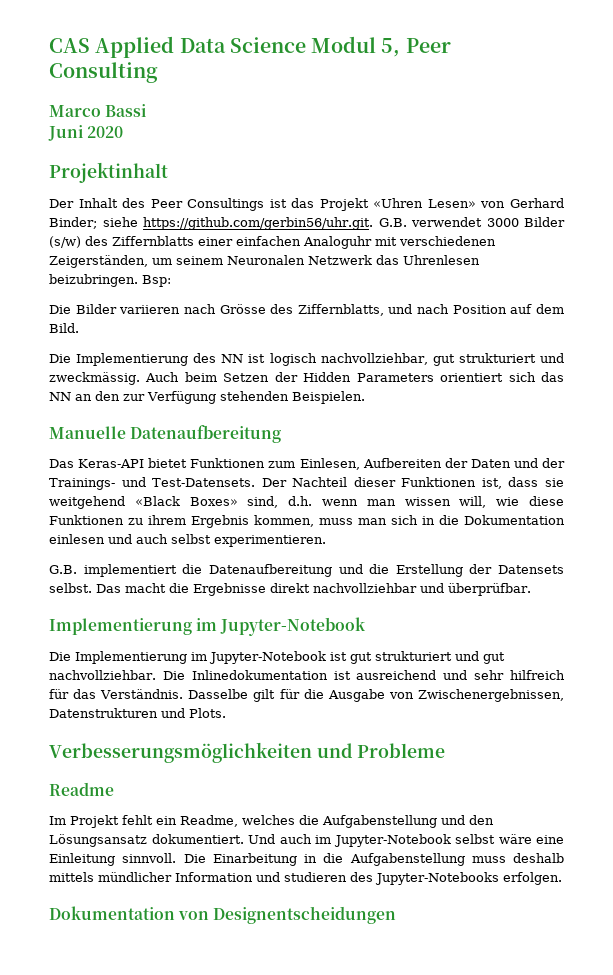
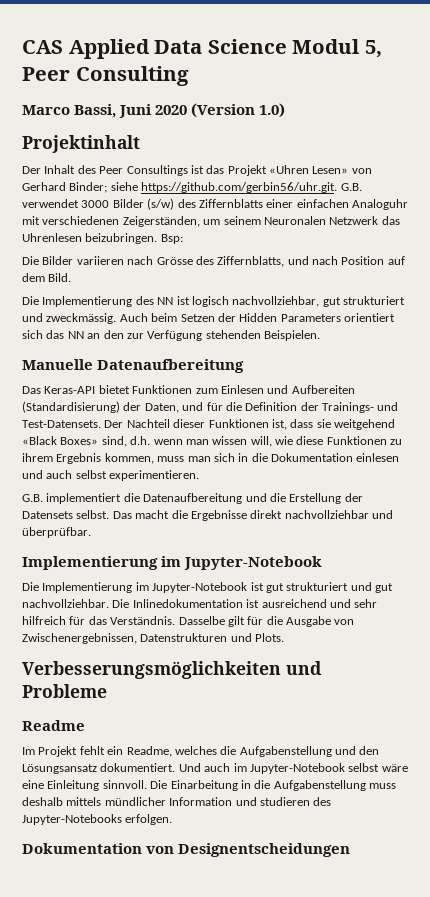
[105,104,147,117] Bassi // -> [74,104,117,118] Bassi,
(124, 132) none -> [191,103,286,118] (Version 1.0)
[299,458,538,470] Einlesen, Aufbereiten der Daten und -> [220,385,355,394] [22,401,298,413] Einlesen und Aufbereiten (Standardisierung) der Daten, und für die Definition

